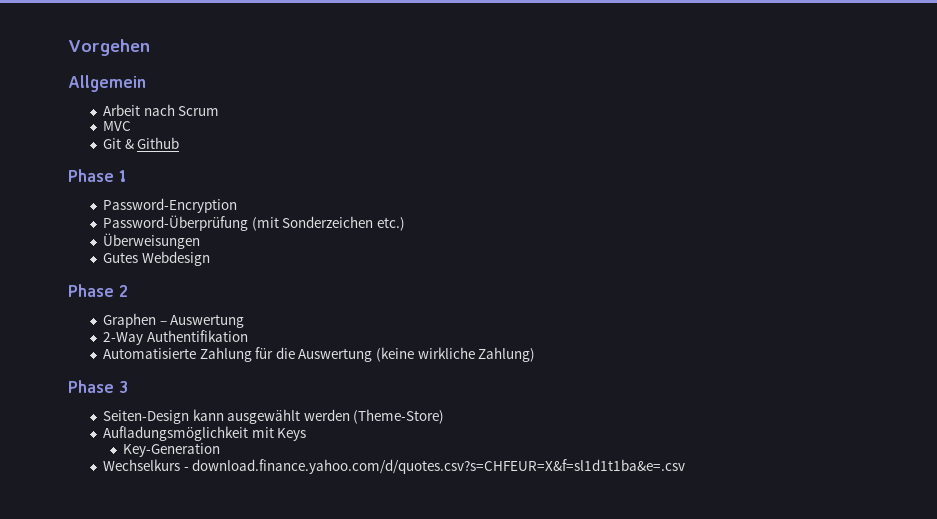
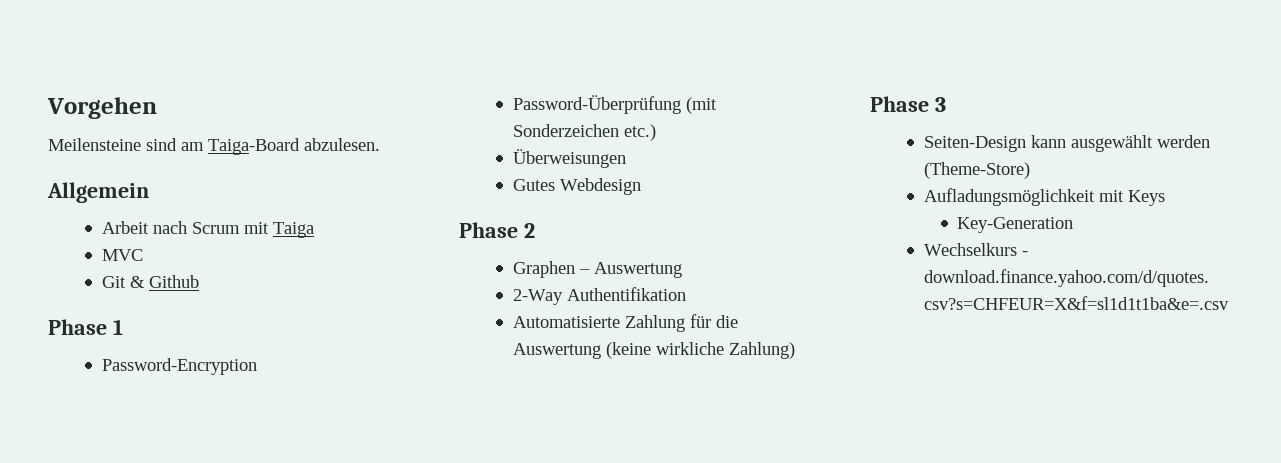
(150, 47) none -> [48,138,380,155] // Meilensteine sind am Taiga-Board abzulesen.
(220, 111) none -> [243,222,314,238] mit Taiga

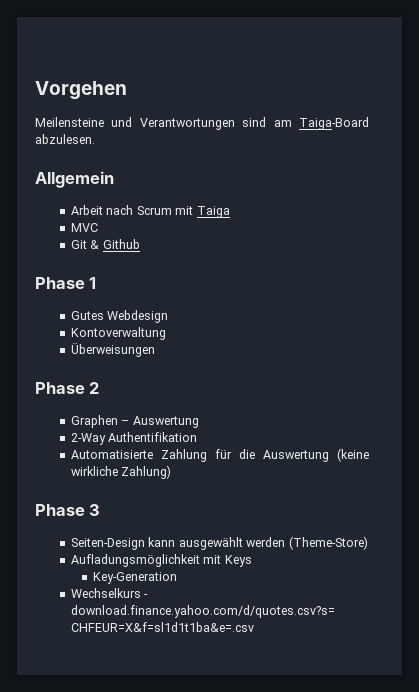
(141, 144) none -> [111,117,235,130] und Verantwortungen
[101,358,257,375] [512,95,717,114] [512,124,656,141] Password-Encryption // Password-Überprüfung (mit Sonderzeichen etc.) -> [71,310,169,323] [71,327,167,340] Gutes Webdesign // Kontoverwaltung
[512,178,641,195] // Gutes Webdesign -> (156, 350) none

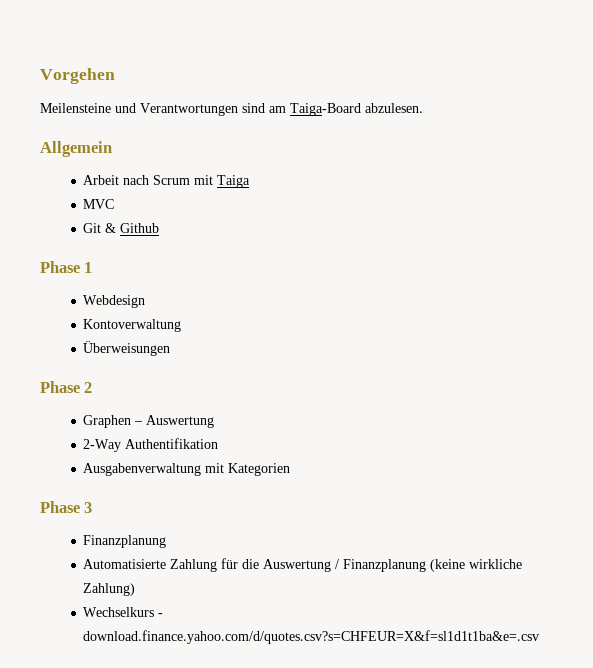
[71,311,105,320] Gutes -> (93, 267) none
(198, 437) none -> [83,463,291,476] [40,501,93,513] [83,535,167,548] // Ausgabenverwaltung mit Kategorien // Phase 3 // Finanzplanung
(330, 456) none -> [335,559,427,572] / Finanzplanung
[35,504,101,516] [71,536,368,550] [71,554,252,567] [93,572,178,584] // Phase 3 // Seiten-Design kann ausgewählt werden (Theme-Store) // Aufladungsmöglichkeit mit Keys // Key-Generation -> (136, 589) none

